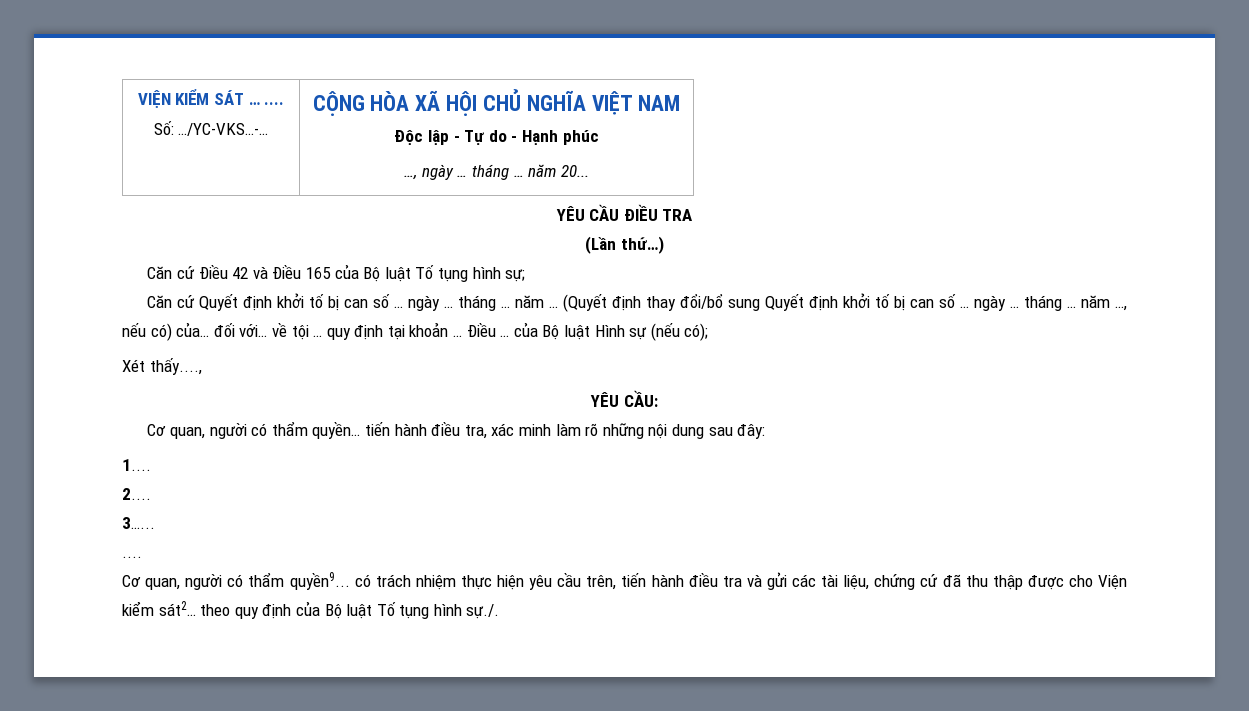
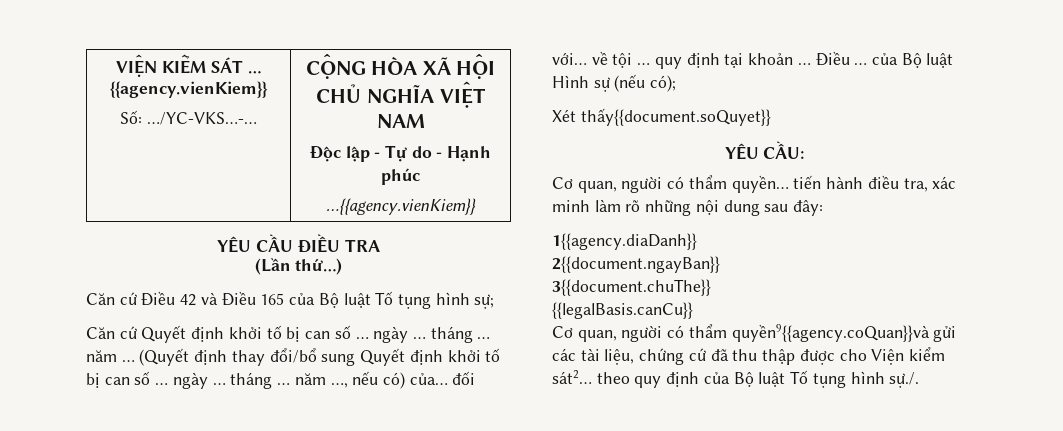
[264,102,285,105] .... -> [110,81,268,98] {{agency.vienKiem}}
[404,164,589,180] …, ngày … tháng … năm 20... -> [326,198,476,215] …{{agency.vienKiem}}
[149,358,202,375] thấy...., -> [580,108,771,126] thấy{{document.soQuyet}}
[122,459,151,471] [122,488,151,500] [122,517,155,529] [122,556,142,558] [122,572,762,590] 1.... // 2.... // 3…... // .... // Cơ quan, người có thẩm quyền9... có trách nhiệm thực hiện yêu cầu trên, tiến hành điều tra và -> [552,233,697,250] [552,256,720,273] [552,279,711,296] [552,302,693,319] [552,324,930,342] 1{{agency.diaDanh}} // 2{{document.ngayBan}} // 3{{document.chuThe}} // {{legalBasis.canCu}} // Cơ quan, người có thẩm quyền9{{agency.coQuan}}và

